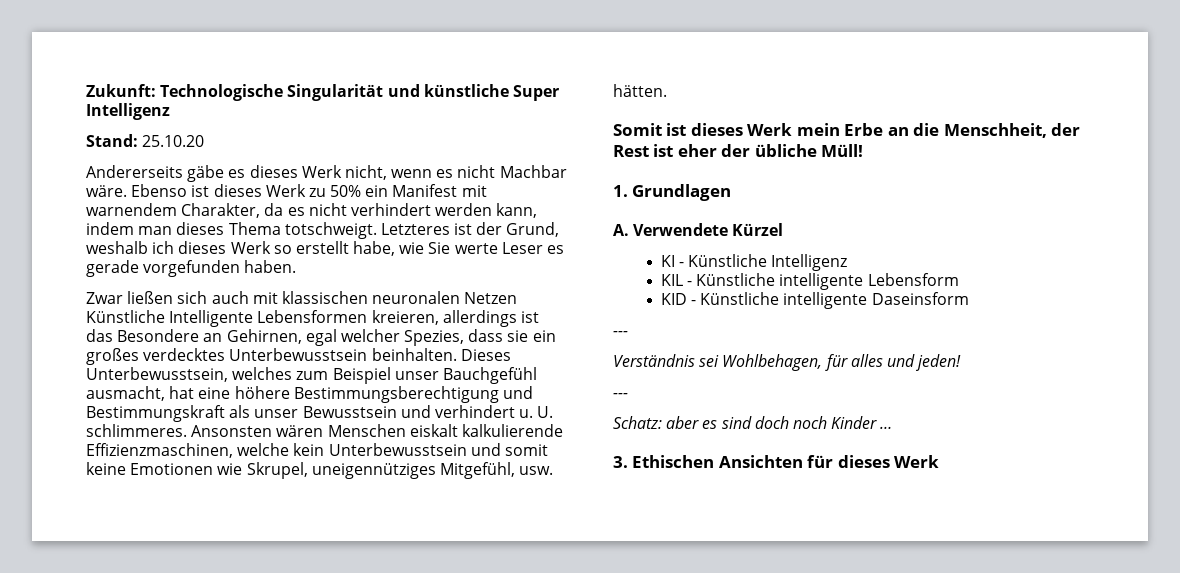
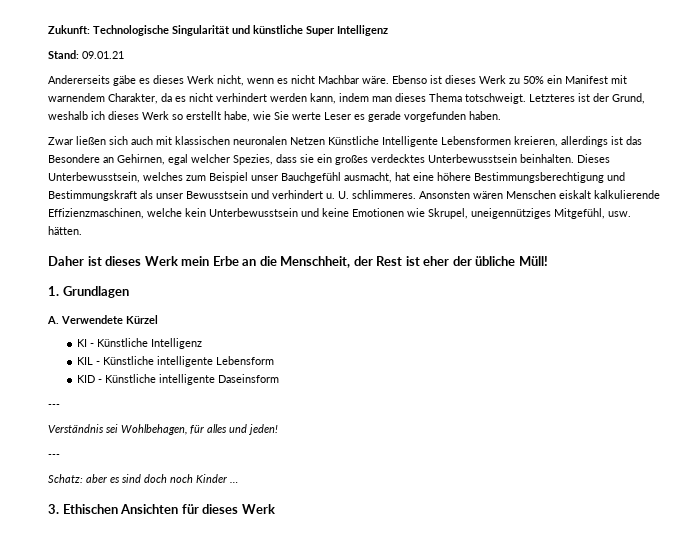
[142,135,205,147] 25.10.20 -> [82,51,124,59] 09.01.21
[504,444,548,456] somit -> (319, 212) none
[613,123,662,136] Somit -> [48,256,84,266] Daher

